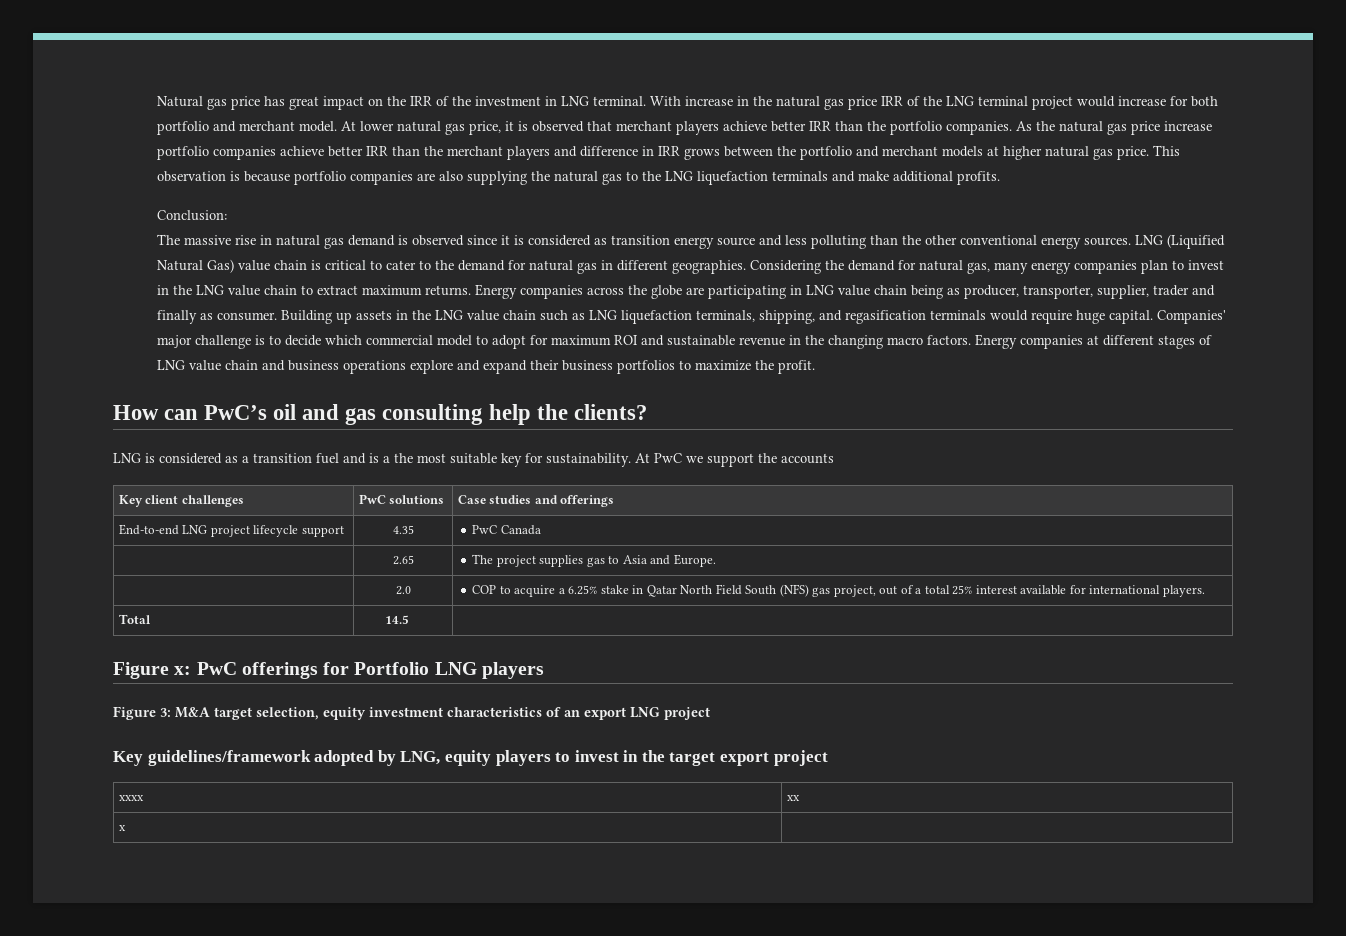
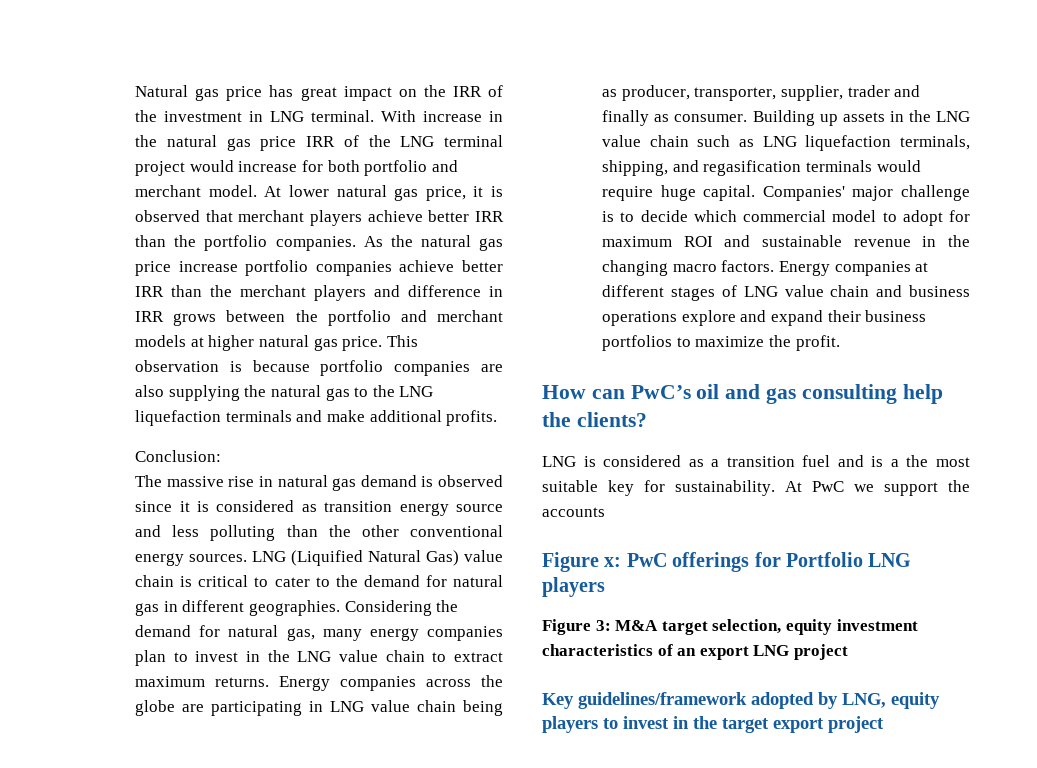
[118,495,244,507] [358,494,445,504] [457,495,615,507] [118,524,344,537] [392,525,414,534] [472,525,541,535] [392,555,414,565] [472,554,716,567] [395,586,411,595] [472,584,1205,597] [118,614,151,624] [385,615,410,624] // Key client challenges | PwC solutions | Case studies and offerings // End-to-end LNG project lifecycle support | 4.35 | PwC Canada // | 2.65 | The project supplies gas to Asia and Europe. // | 2.0 | COP to acquire a 6.25% stake in Qatar North Field South (NFS) gas project, out of a total 25% interest available for international players. // Total | 14.5 | -> (605, 512) none
[118,795,144,801] [786,795,800,801] [118,825,126,831] // xxxx | xx // x | -> (884, 724) none

